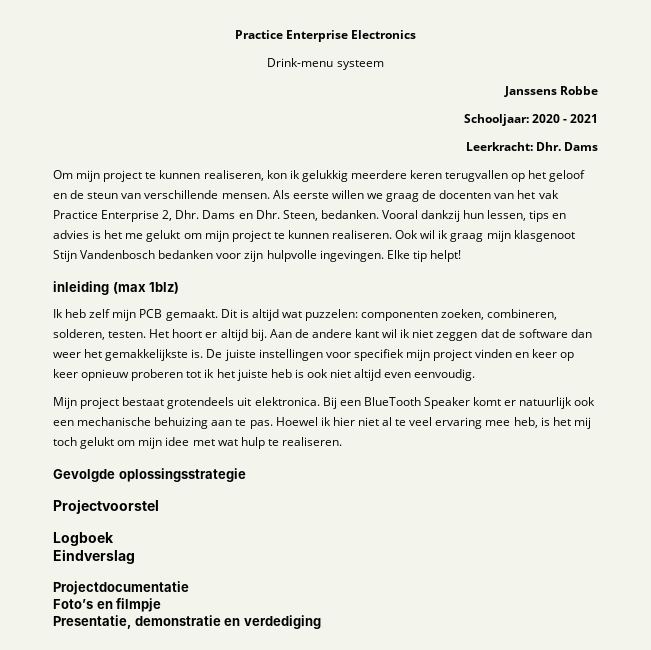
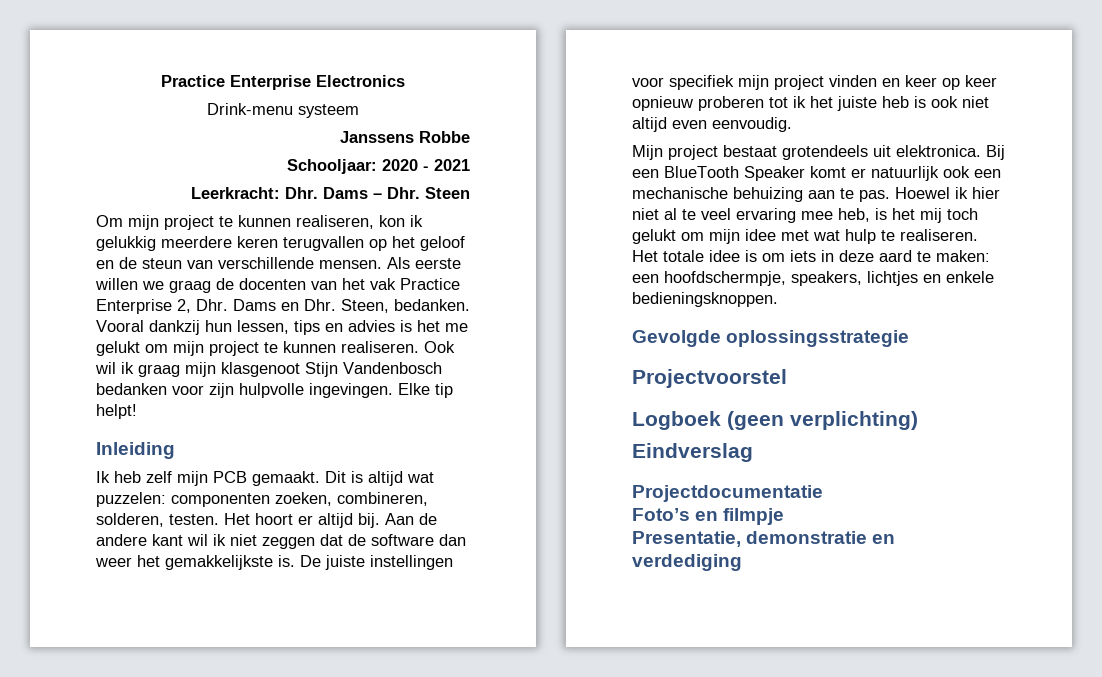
(598, 146) none -> [373,187,470,199] – Dhr. Steen
[53,281,180,295] inleiding (max 1blz) -> [96,442,175,459] Inleiding
(342, 441) none -> [632,250,990,262] [632,271,994,286] [632,292,778,307] Het totale idee is om iets in deze aard te maken: een hoofdschermpje, speakers, lichtjes en enkele bedieningsknoppen.
(114, 539) none -> [727,411,918,430] (geen verplichting)

